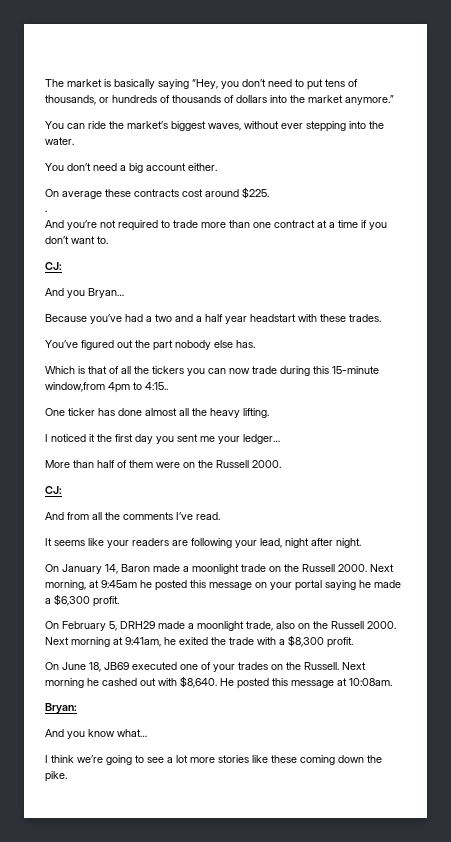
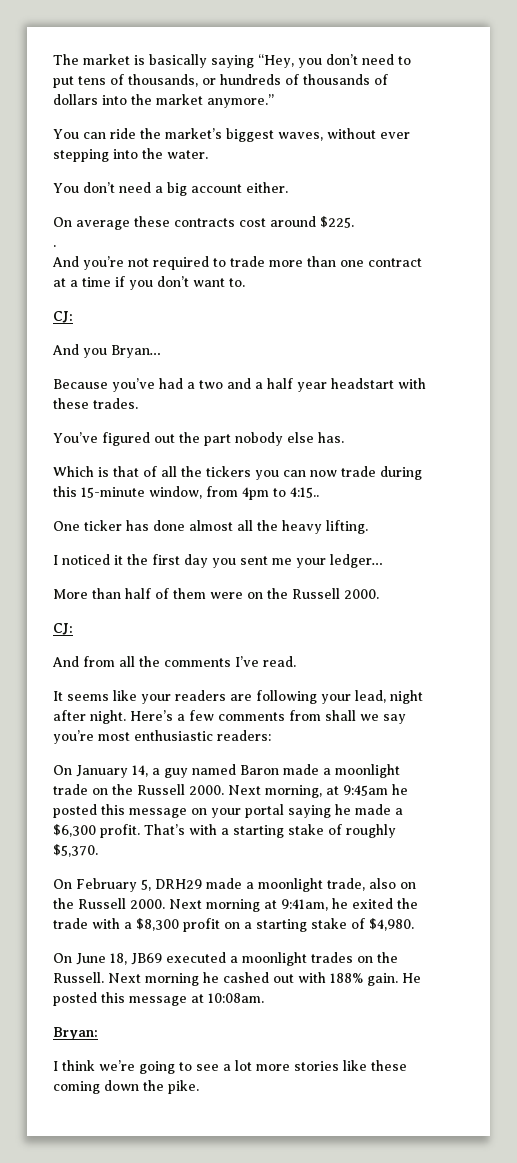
[45,382,105,392] window,from -> [149,486,238,499] window, from
(361, 543) none -> [130,710,406,724] [53,730,271,744] Here’s a few comments from shall we say you’re most enthusiastic readers:
(118, 569) none -> [152,764,236,778] a guy named
(119, 601) none -> [144,824,396,838] [53,844,98,857] That’s with a starting stake of roughly $5,370.
[327,637,353,648] profit. -> [183,918,414,932] profit on a starting stake of $4,980.
[180,662,235,672] one of your -> [230,952,307,966] a moonlight
[180,676,217,688] $8,640. -> [330,973,398,986] 188% gain.
[45,729,147,739] // And you know what… -> (98, 1033) none

